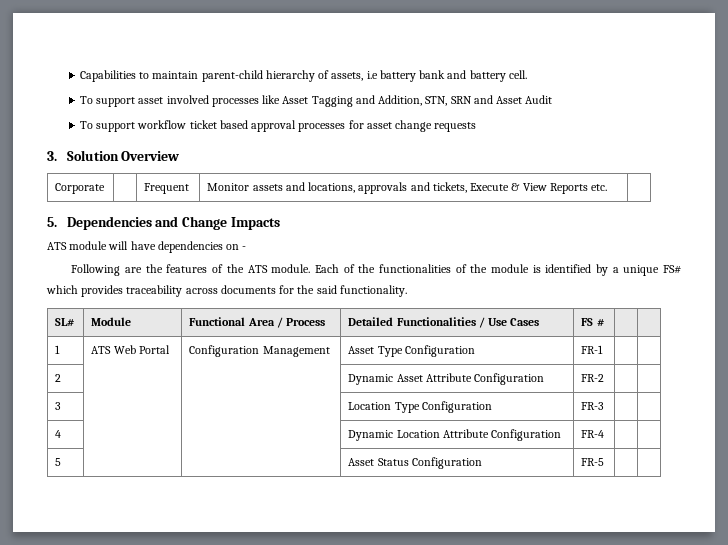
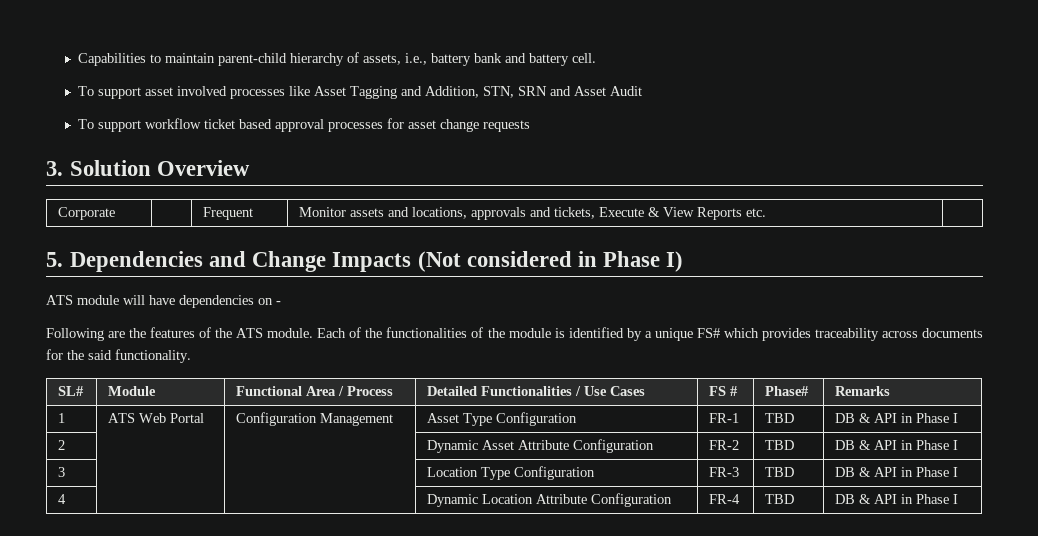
[366,71,378,79] i.e -> [405,53,428,65] i.e.,
(281, 223) none -> [417,251,683,272] (Not considered in Phase I)
(605, 322) | -> [764,386,809,396] [834,386,890,396] Phase# | Remarks
(604, 349) | -> [764,413,794,423] [834,413,958,423] TBD | DB & API in Phase I
(605, 378) | -> [764,440,794,450] [834,440,958,450] TBD | DB & API in Phase I
(605, 406) | -> [764,467,794,477] [834,467,958,477] TBD | DB & API in Phase I
[55,458,62,466] [348,457,482,469] [581,458,605,466] | // 5 | | | Asset Status Configuration | FR-5 | | -> [764,494,794,504] [834,494,958,504] TBD | DB & API in Phase I

